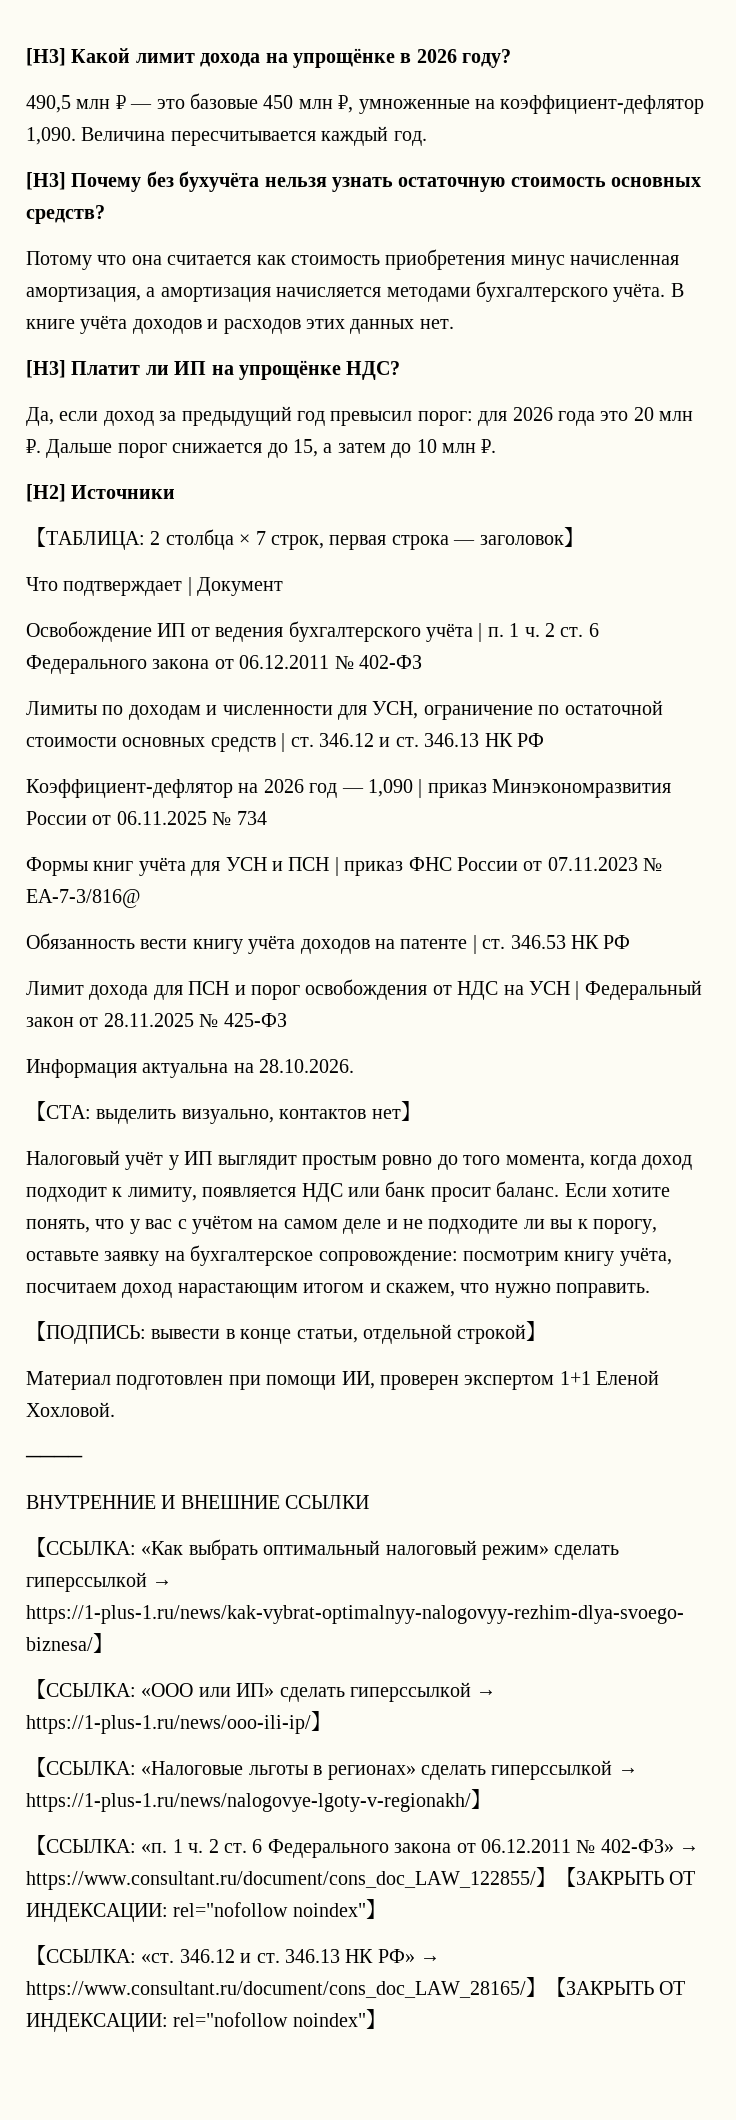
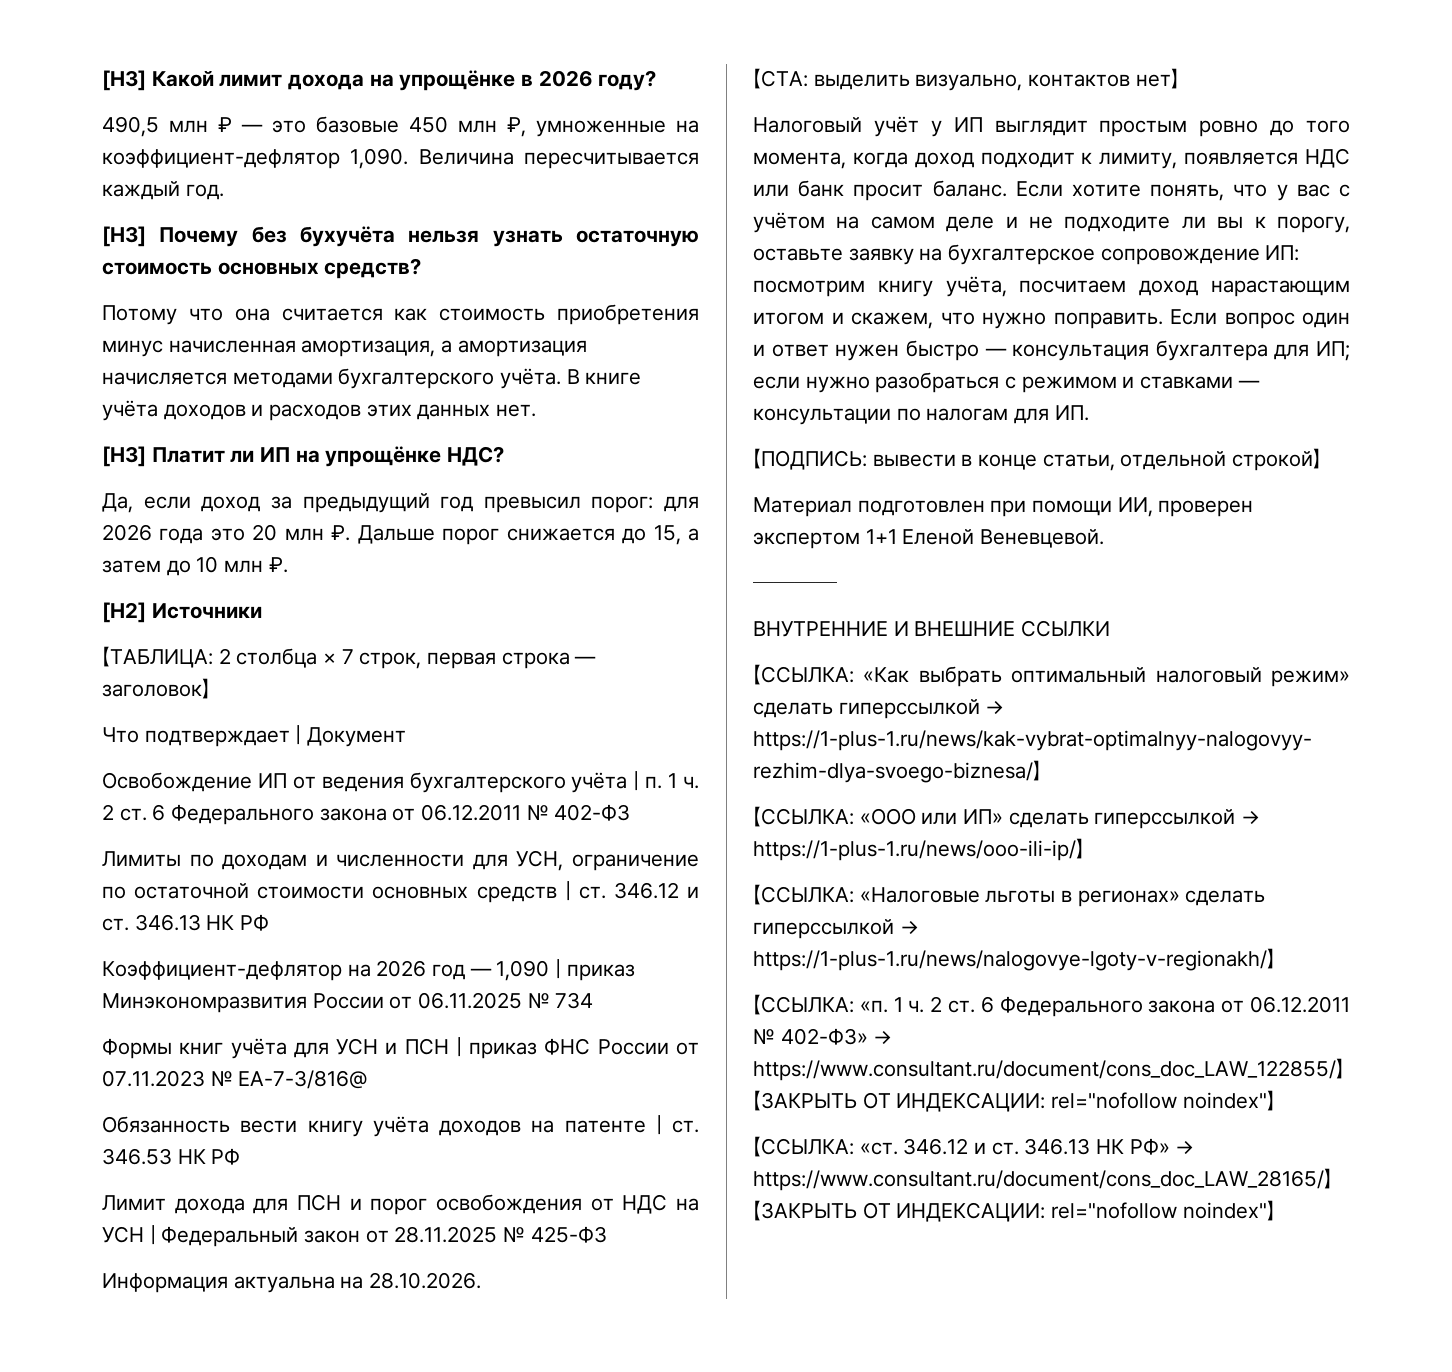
[318,1251,458,1266] сопровождение: -> [1100,245,1300,265] сопровождение ИП:
(651, 1290) none -> [1170,309,1350,329] [753,340,1350,361] [753,372,1260,393] [753,405,1089,425] Если вопрос один и ответ нужен быстро — консультация бухгалтера для ИП; если нужно разобраться с режимом и ставками — консультации по налогам для ИП.
[26,1402,115,1417] Хохловой. -> [980,529,1105,548] Веневцевой.

